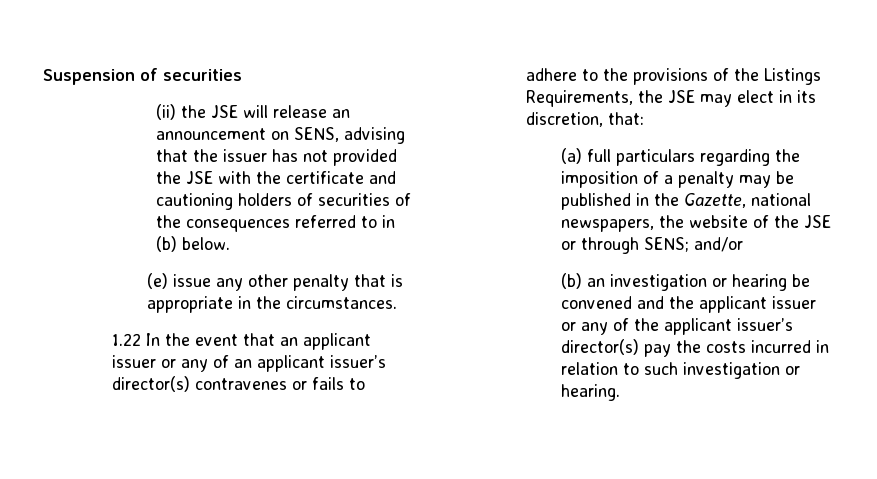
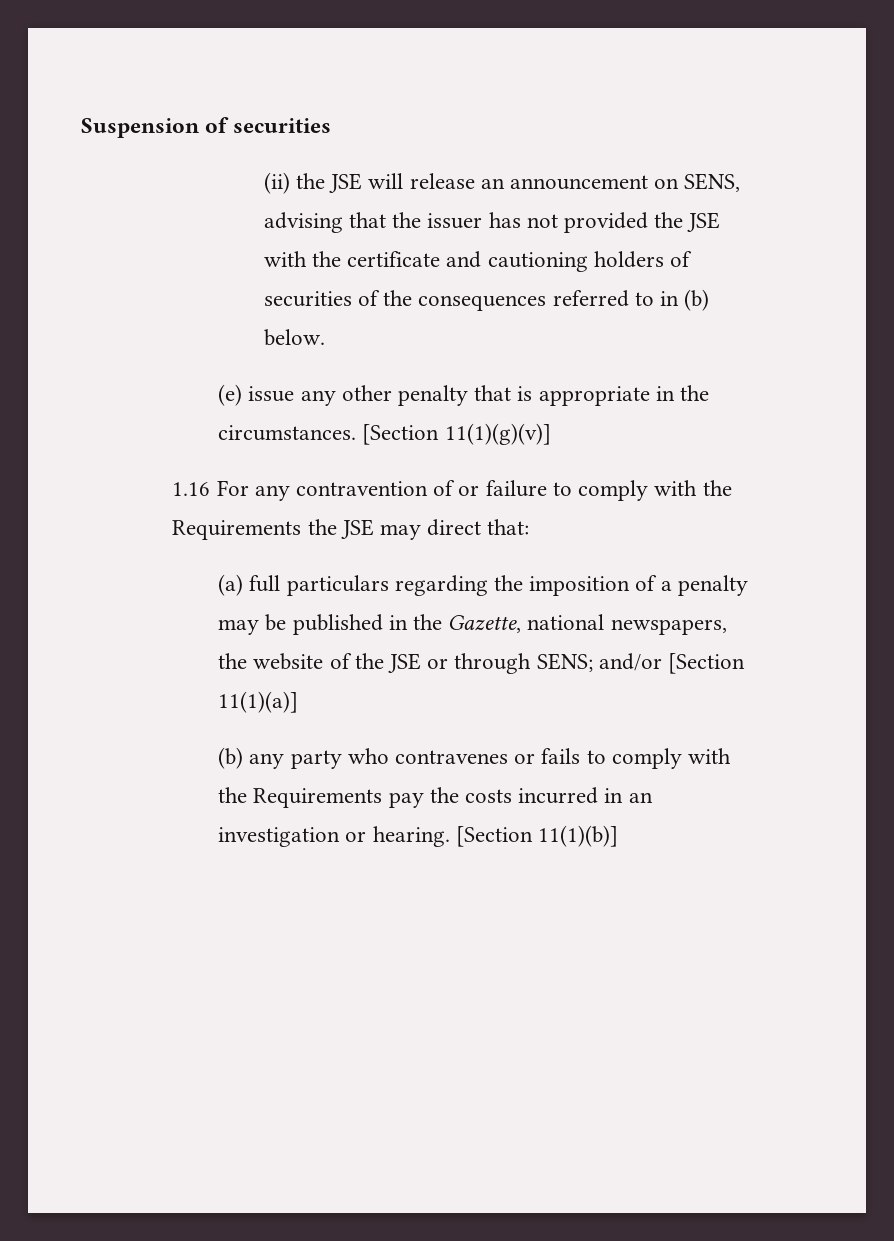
[112,333,372,350] [112,355,387,372] [112,376,366,392] [526,68,822,85] [526,90,817,107] [526,112,604,127] // 1.22 In the event that an applicant issuer or any of an applicant issuer’s director(s) contravenes or fails to adhere to the provisions of the Listings Requirements, the JSE may elect in its discretion, -> [362,423,551,445] [172,480,732,501] [172,519,482,540] [Section 11(1)(g)(v)] // 1.16 For any contravention of or failure to comply with the Requirements the JSE may direct
[560,273,810,291] [560,296,816,313] [560,318,793,335] [560,339,639,355] // (b) an investigation or hearing be convened and the applicant issuer or any of the applicant issuer’s director(s) -> [667,653,745,674] [218,691,299,713] [218,747,731,769] [218,787,383,808] [Section 11(1)(a)] // (b) any party who contravenes or fails to comply with the Requirements
[560,362,678,375] relation to such -> [628,792,653,803] an
(620, 392) none -> [455,825,618,847] [Section 11(1)(b)]

